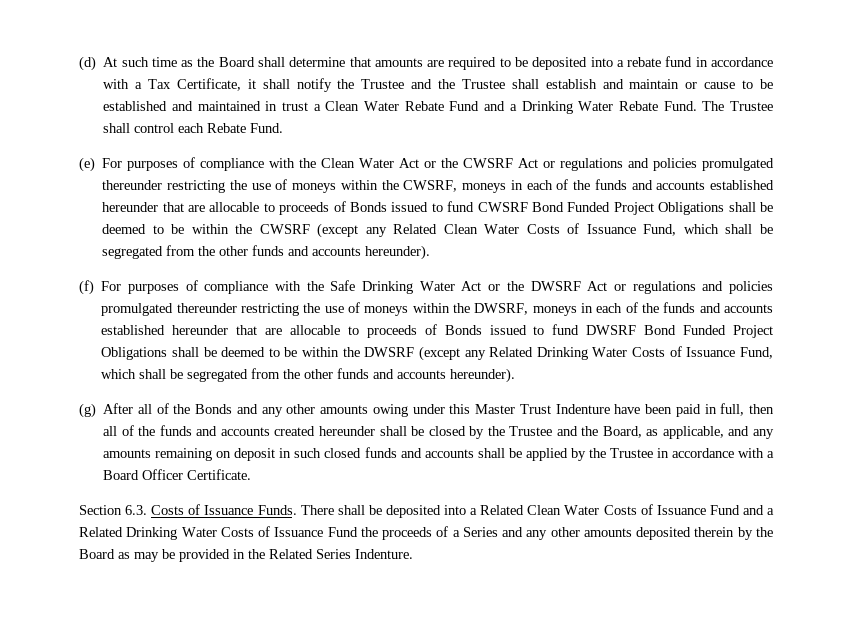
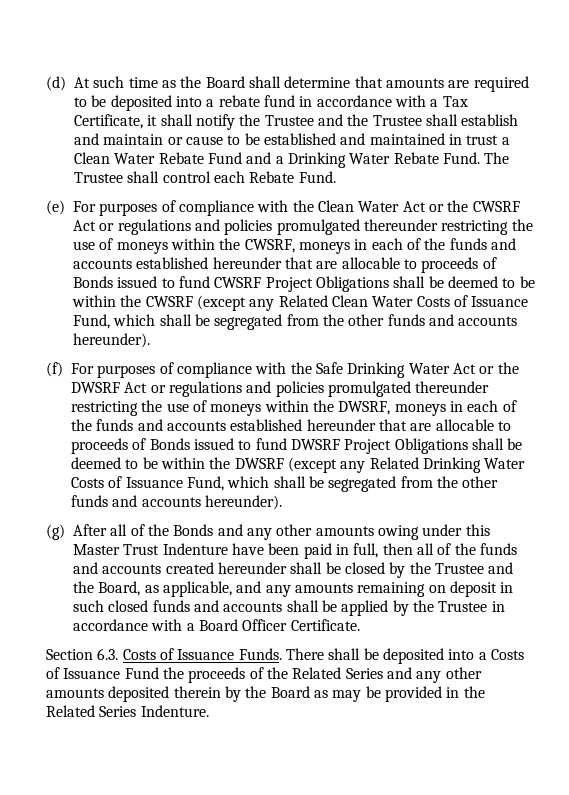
[532,202,611,212] Bond Funded -> (262, 282) none
[644,325,727,335] Bond Funded -> (340, 444) none
[480,504,775,515] [79,527,217,540] Related Clean Water Costs of Issuance Fund and a Related Drinking Water -> (487, 656) none
[452,530,460,537] a -> [266,667,342,679] the Related

